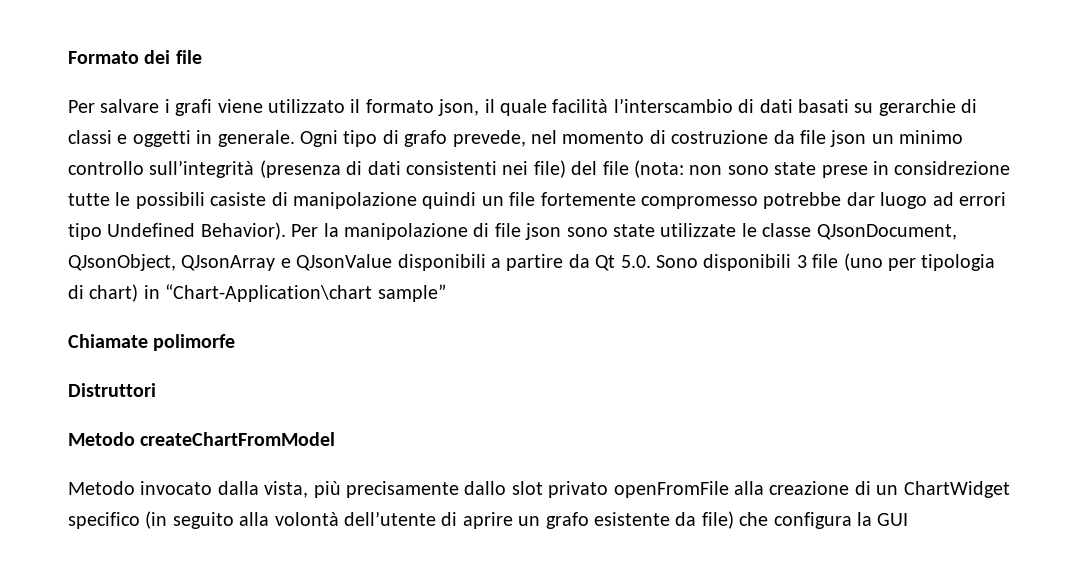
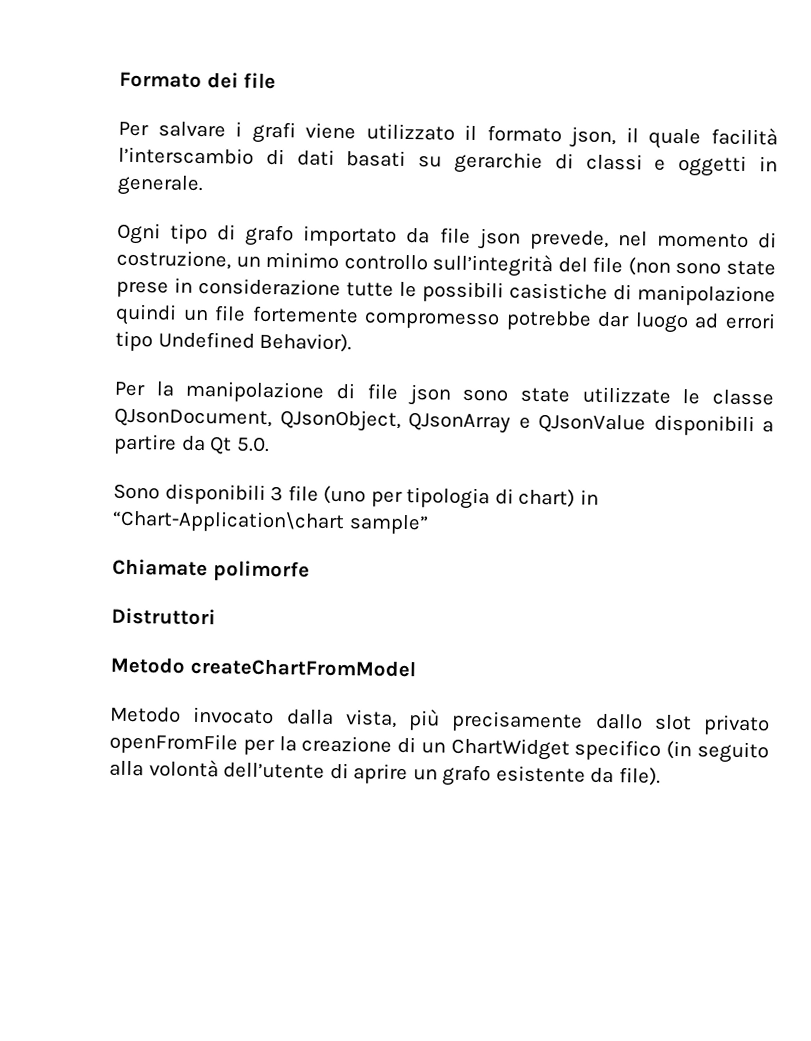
(295, 138) none -> (204, 185) //
[452,130,964,147] [68,160,723,178] prevede, nel momento di costruzione da file json un minimo controllo sull’integrità (presenza di dati consistenti nei file) del file (nota: non -> [303,225,777,250] [116,249,671,278] importato da file json prevede, nel momento di costruzione, un minimo controllo sull’integrità del file (non
[894,161,1011,175] considrezione -> [198,277,341,297] considerazione
[210,192,267,206] casiste -> [509,282,608,300] casistiche
(286, 231) none -> (353, 342) //
(651, 261) none -> (270, 444) //
[733,481,764,495] alla -> [242,736,297,756] per la
[701,511,909,529] file) che configura la GUI -> [618,767,661,786] file).

